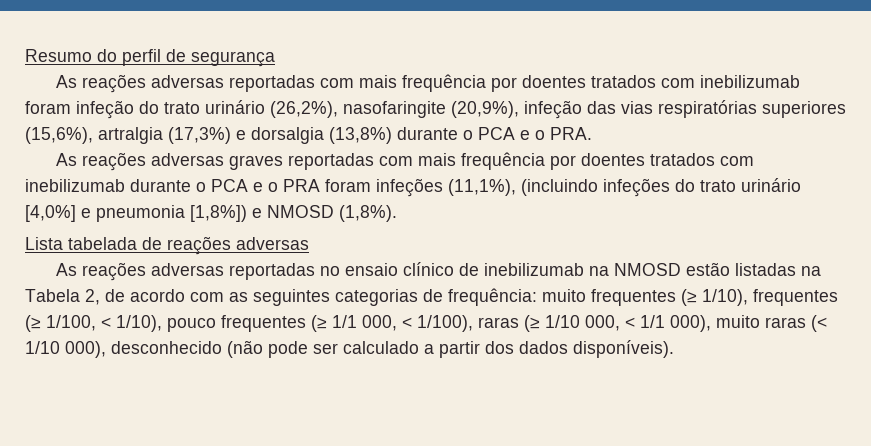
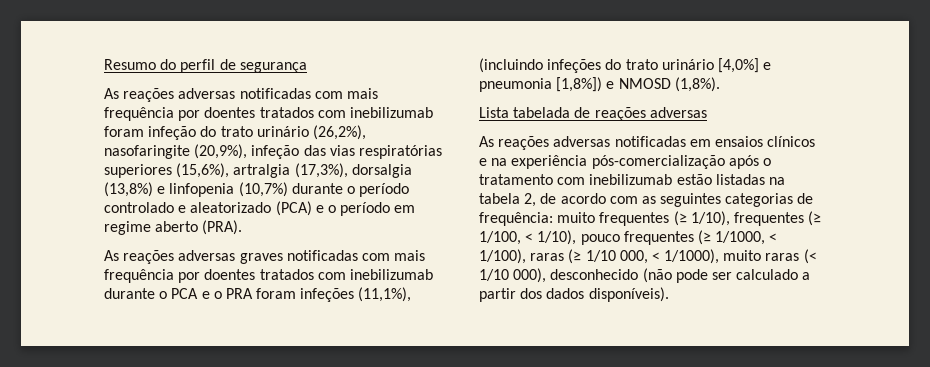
[228,75,315,92] reportadas -> [239,88,311,99] notificadas
[168,127,592,144] (17,3%) e dorsalgia (13,8%) durante o PCA e o PRA. -> [294,163,412,178] [104,182,410,197] [104,201,416,216] [104,220,243,235] (17,3%), dorsalgia (13,8%) e linfopenia (10,7%) durante o período controlado e aleatorizado (PCA) e o período em regime aberto (PRA).
[287,153,374,170] reportadas -> [286,250,358,261] notificadas
[228,262,681,280] reportadas no ensaio clínico de inebilizumab na NMOSD -> [614,136,816,147] [479,155,771,169] [479,174,673,185] notificadas em ensaios clínicos e na experiência pós-comercialização após o tratamento com inebilizumab
[25,289,80,302] Tabela -> [479,193,520,204] tabela
[332,315,397,331] 1/1 000, -> [715,231,766,245] 1/1000,
[640,315,711,332] 1/1 000), -> [664,249,720,264] 1/1000),

